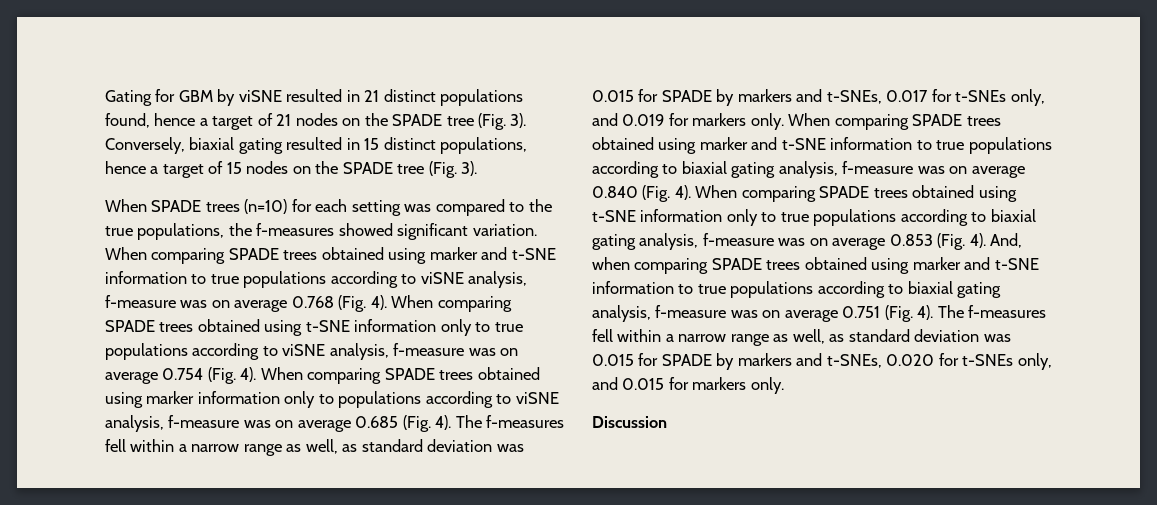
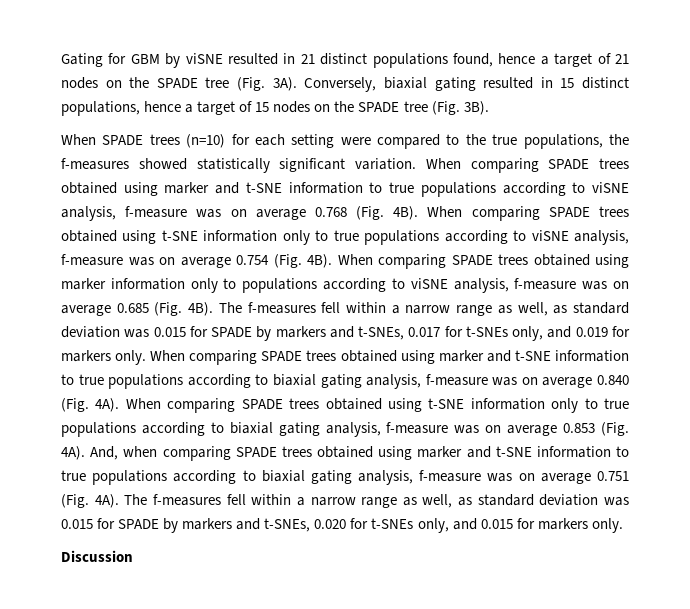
[510,113,527,128] 3). -> [272,77,297,91] 3A).
[461,161,478,176] 3). -> [463,101,489,115] 3B).
[404,204,432,212] was -> [340,137,371,145] were
(393, 229) none -> [196,158,270,173] statistically
[370,295,387,310] 4). -> [393,206,419,220] 4B).
[240,367,257,382] 4). -> [307,254,332,268] 4B).
[435,415,452,430] 4). -> [188,302,214,316] 4B).
[674,185,691,200] 4). -> [95,398,120,412] 4A).
[969,233,986,248] 4). -> [61,446,85,460] 4A).
[917,305,934,320] 4). -> [94,494,119,508] 4A).

